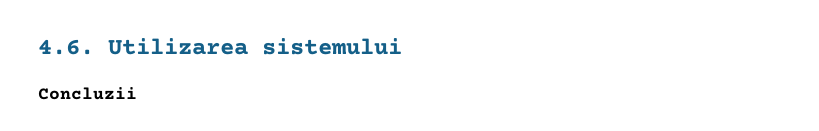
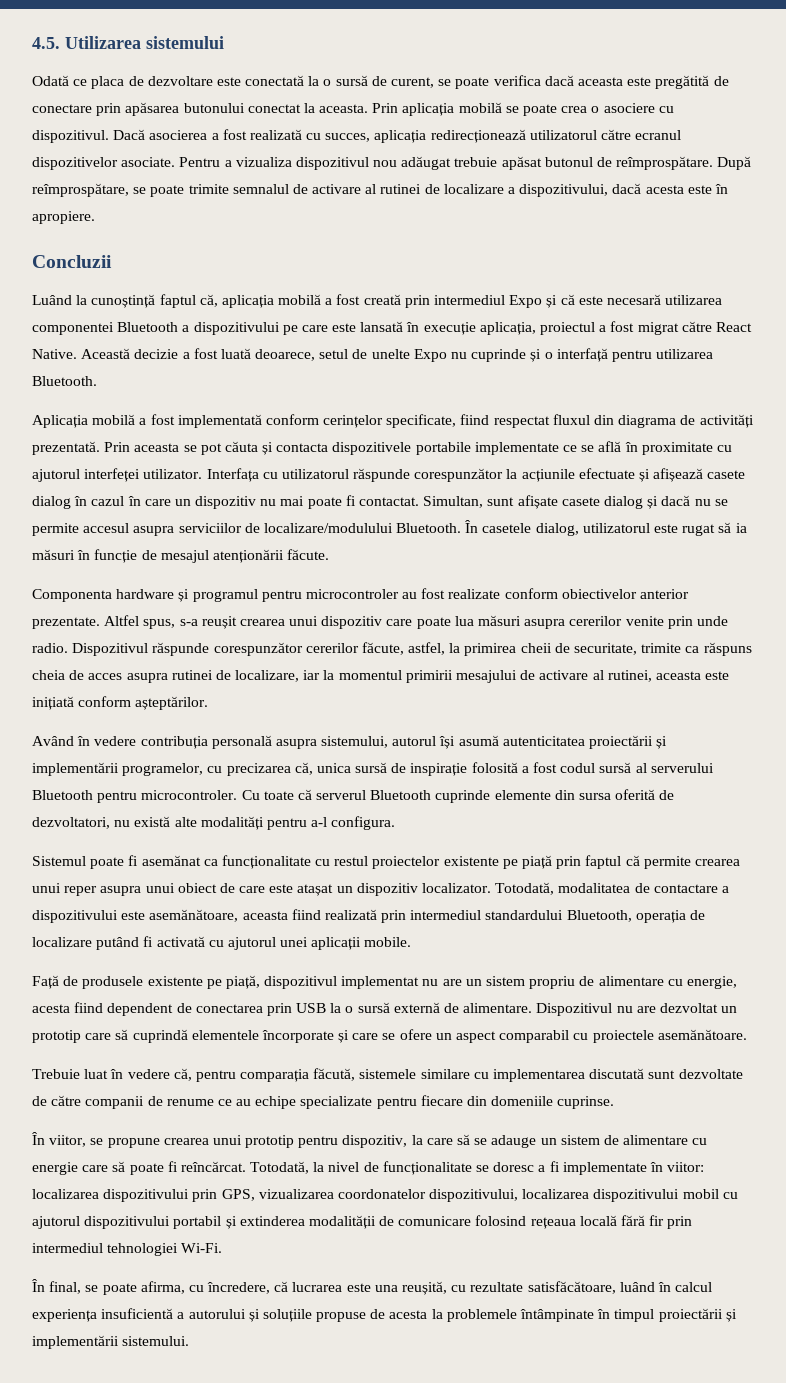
[38,39,94,55] 4.6. -> [32,37,60,49] 4.5.
[38,87,137,100] Concluzii -> [32,75,729,89] [32,102,674,116] [32,129,682,143] [32,156,752,170] [32,183,728,197] [32,211,95,224] [32,255,112,268] [32,294,723,308] [32,321,752,335] [32,348,714,362] [32,376,97,386] [32,414,754,428] [32,441,732,455] [32,468,746,482] [32,495,728,509] [32,520,747,536] [32,549,330,563] [32,588,690,602] [32,615,728,629] [32,642,752,656] [32,670,730,683] [32,696,209,710] [32,735,668,749] [32,762,714,776] [32,789,675,803] [32,816,396,830] [32,855,740,869] [32,882,729,896] [32,909,706,923] [32,936,412,950] [32,975,737,989] [32,1002,738,1016] [32,1029,747,1043] [32,1068,743,1082] [32,1095,615,1109] [32,1132,708,1148] [32,1161,705,1175] [32,1189,738,1202] [32,1215,693,1229] [32,1243,223,1256] [32,1279,713,1295] [32,1308,737,1322] [32,1335,190,1349] Odată ce placa de dezvoltare este conectată la o sursă de curent, se poate verifica dacă aceasta este pregătită de conectare prin apăsarea butonului conectat la aceasta. Prin aplicația mobilă se poate crea o asociere cu dispozitivul. Dacă asocierea a fost realizată cu succes, aplicația redirecționează utilizatorul către ecranul dispozitivelor asociate. Pentru a vizualiza dispozitivul nou adăugat trebuie apăsat butonul de reîmprospătare. După reîmprospătare, se poate trimite semnalul de activare al rutinei de localizare a dispozitivului, dacă acesta este în apropiere. // Concluzii // Luând la cunoștință faptul că, aplicația mobilă a fost creată prin intermediul Expo și că este necesară utilizarea componentei Bluetooth a dispozitivului pe care este lansată în execuție aplicația, proiectul a fost migrat către React Native. Această decizie a fost luată deoarece, setul de unelte Expo nu cuprinde și o interfață pentru utilizarea Bluetooth. // Aplicația mobilă a fost implementată conform cerințelor specificate, fiind respectat fluxul din diagrama de activități prezentată. Prin aceasta se pot căuta și contacta dispozitivele portabile implementate ce se află în proximitate cu ajutorul interfeței utilizator. Interfața cu utilizatorul răspunde corespunzător la acțiunile efectuate și afișează casete dialog în cazul în care un dispozitiv nu mai poate fi contactat. Simultan, sunt afișate casete dialog și dacă nu se permite accesul asupra serviciilor de localizare/modulului Bluetooth. În casetele dialog, utilizatorul este rugat să ia măsuri în funcție de mesajul atenționării făcute. // Componenta hardware și programul pentru microcontroler au fost realizate conform obiectivelor anterior prezentate. Altfel spus, s-a reușit crearea unui dispozitiv care poate lua măsuri asupra cererilor venite prin unde radio. Dispozitivul răspunde corespunzător cererilor făcute, astfel, la primirea cheii de securitate, trimite ca răspuns cheia de acces asupra rutinei de localizare, iar la momentul primirii mesajului de activare al rutinei, aceasta este inițiată conform așteptărilor. // Având în vedere contribuția personală asupra sistemului, autorul își asumă autenticitatea proiectării și implementării programelor, cu precizarea că, unica sursă de inspirație folosită a fost codul sursă al serverului Bluetooth pentru microcontroler. Cu toate că serverul Bluetooth cuprinde elemente din sursa oferită de dezvoltatori, nu există alte modalități pentru a-l configura. // Sistemul poate fi asemănat ca funcționalitate cu restul proiectelor existente pe piață prin faptul că permite crearea unui reper asupra unui obiect de care este atașat un dispozitiv localizator. Totodată, modalitatea de contactare a dispozitivului este asemănătoare, aceasta fiind realizată prin intermediul standardului Bluetooth, operația de localizare putând fi activată cu ajutorul unei aplicații mobile. // Față de produsele existente pe piață, dispozitivul implementat nu are un sistem propriu de alimentare cu energie, acesta fiind dependent de conectarea prin USB la o sursă externă de alimentare. Dispozitivul nu are dezvoltat un prototip care să cuprindă elementele încorporate și care se ofere un aspect comparabil cu proiectele asemănătoare. // Trebuie luat în vedere că, pentru comparația făcută, sistemele similare cu implementarea discutată sunt dezvoltate de către companii de renume ce au echipe specializate pentru fiecare din domeniile cuprinse. // În viitor, se propune crearea unui prototip pentru dispozitiv, la care să se adauge un sistem de alimentare cu energie care să poate fi reîncărcat. Totodată, la nivel de funcționalitate se doresc a fi implementate în viitor: localizarea dispozitivului prin GPS, vizualizarea coordonatelor dispozitivului, localizarea dispozitivului mobil cu ajutorul dispozitivului portabil și extinderea modalității de comunicare folosind rețeaua locală fără fir prin intermediul tehnologiei Wi-Fi. // În final, se poate afirma, cu încredere, că lucrarea este una reușită, cu rezultate satisfăcătoare, luând în calcul experiența insuficientă a autorului și soluțiile propuse de acesta la problemele întâmpinate în timpul proiectării și implementării sistemului.

